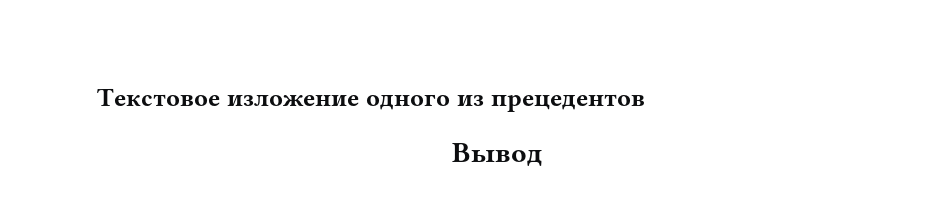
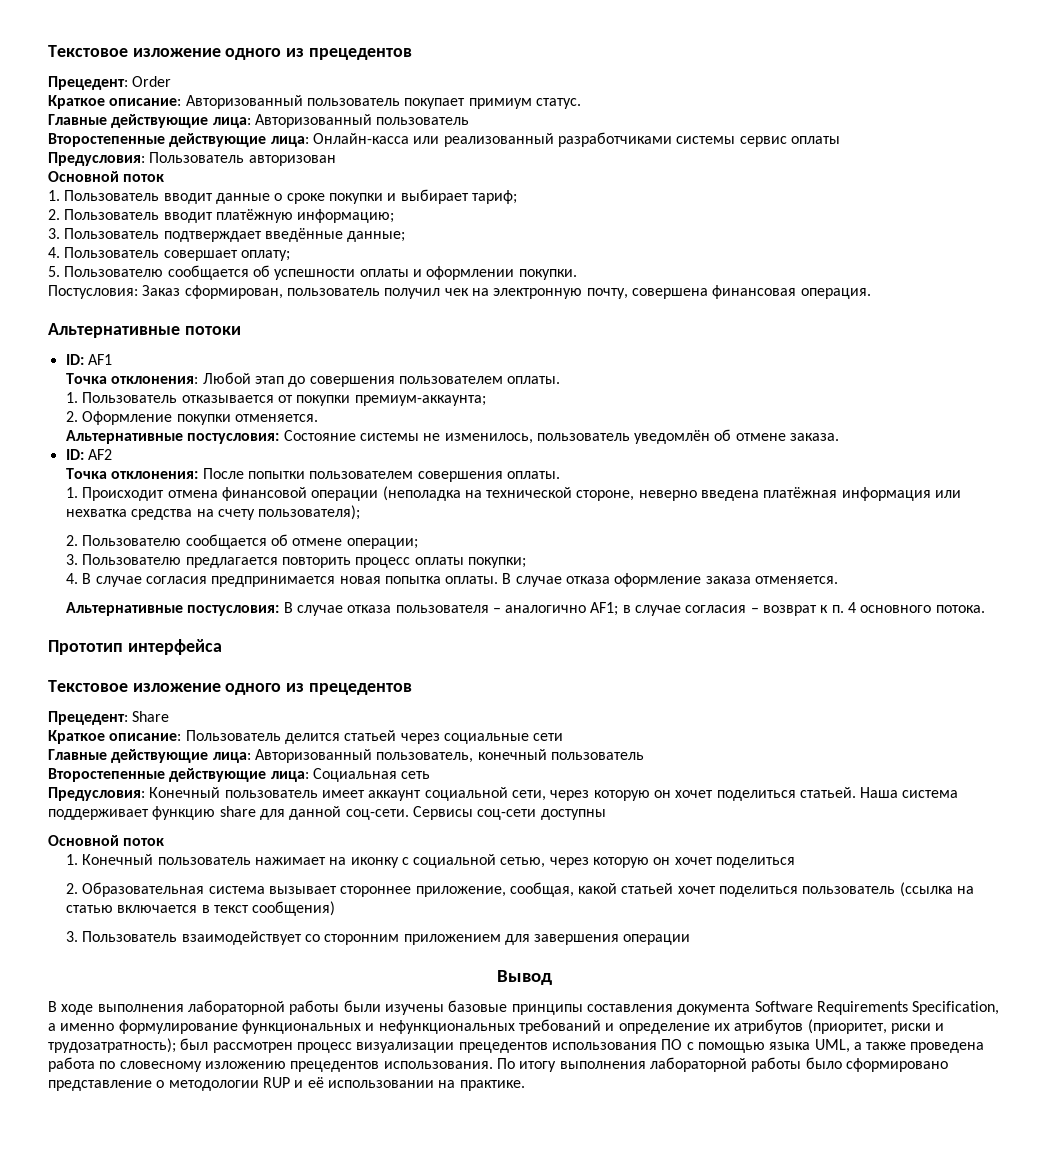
[97,88,645,112] [451,143,542,167] Текстовое изложение одного из прецедентов // Вывод -> [48,45,412,60] [48,76,172,90] [48,95,581,109] [48,114,470,128] [48,132,840,147] [48,152,336,166] [48,171,165,182] [48,189,517,204] [48,209,395,223] [48,228,406,242] [48,247,290,261] [48,265,577,280] [48,285,871,299] [48,323,241,338] [65,354,112,365] [65,372,561,387] [65,392,486,406] [65,411,318,425] [65,429,840,444] [65,449,112,460] [65,468,560,482] [65,486,962,501] [65,505,361,520] [65,534,418,549] [65,554,526,568] [65,573,839,587] [65,602,985,616] [48,639,222,655] [48,680,412,695] [48,711,170,725] [48,730,564,744] [48,749,644,763] [48,768,431,782] [48,787,959,801] [48,806,606,820] [48,835,165,846] [65,854,796,868] [65,882,975,897] [65,901,336,916] [65,931,691,945] [496,970,552,985] [48,1000,1000,1015] [48,1019,945,1034] [48,1038,985,1053] [48,1057,948,1072] [48,1077,525,1091] Текстовое изложение одного из прецедентов // Прецедент: Order // Краткое описание: Авторизованный пользователь покупает примиум статус. // Главные действующие лица: Авторизованный пользователь // Второстепенные действующие лица: Онлайн-касса или реализованный разработчиками системы сервис оплаты // Предусловия: Пользователь авторизован // Основной поток // 1. Пользователь вводит данные о сроке покупки и выбирает тариф; // 2. Пользователь вводит платёжную информацию; // 3. Пользователь подтверждает введённые данные; // 4. Пользователь совершает оплату; // 5. Пользователю сообщается об успешности оплаты и оформлении покупки. // Постусловия: Заказ сформирован, пользователь получил чек на электронную почту, совершена финансовая операция. // Альтернативные потоки // ID: AF1 // Точка отклонения: Любой этап до совершения пользователем оплаты. // 1. Пользователь отказывается от покупки премиум-аккаунта; // 2. Оформление покупки отменяется. // Альтернативные постусловия: Состояние системы не изменилось, пользователь уведомлён об отмене заказа. // ID: AF2 // Точка отклонения: После попытки пользователем совершения оплаты. // 1. Происходит отмена финансовой операции (неполадка на технической стороне, неверно введена платёжная информация или нехватка средства на счету пользователя); // 2. Пользователю сообщается об отмене операции; // 3. Пользователю предлагается повторить процесс оплаты покупки; // 4. В случае согласия предпринимается новая попытка оплаты. В случае отказа оформление заказа отменяется. // Альтернативные постусловия: В случае отказа пользователя – аналогично AF1; в случае согласия – возврат к п. 4 основного потока. // Прототип интерфейса // Текстовое изложение одного из прецедентов // Прецедент: Share // Краткое описание: Пользователь делится статьей через социальные сети // Главные действующие лица: Авторизованный пользователь, конечный пользователь // Второстепенные действующие лица: Социальная сеть // Предусловия: Конечный пользователь имеет аккаунт социальной сети, через которую он хочет поделиться статьей. Наша система поддерживает функцию share для данной соц-сети. Сервисы соц-сети доступны // Основной поток // 1. Конечный пользователь нажимает на иконку с социальной сетью, через которую он хочет поделиться // 2. Образовательная система вызывает стороннее приложение, сообщая, какой статьей хочет поделиться пользователь (ссылка на статью включается в текст сообщения) // 3. Пользователь взаимодействует со сторонним приложением для завершения операции // Вывод // В ходе выполнения лабораторной работы были изучены базовые принципы составления документа Software Requirements Specification, а именно формулирование функциональных и нефункциональных требований и определение их атрибутов (приоритет, риски и трудозатратность); был рассмотрен процесс визуализации прецедентов использования ПО с помощью языка UML, а также проведена работа по словесному изложению прецедентов использования. По итогу выполнения лабораторной работы было сформировано представление о методологии RUP и её использовании на практике.

